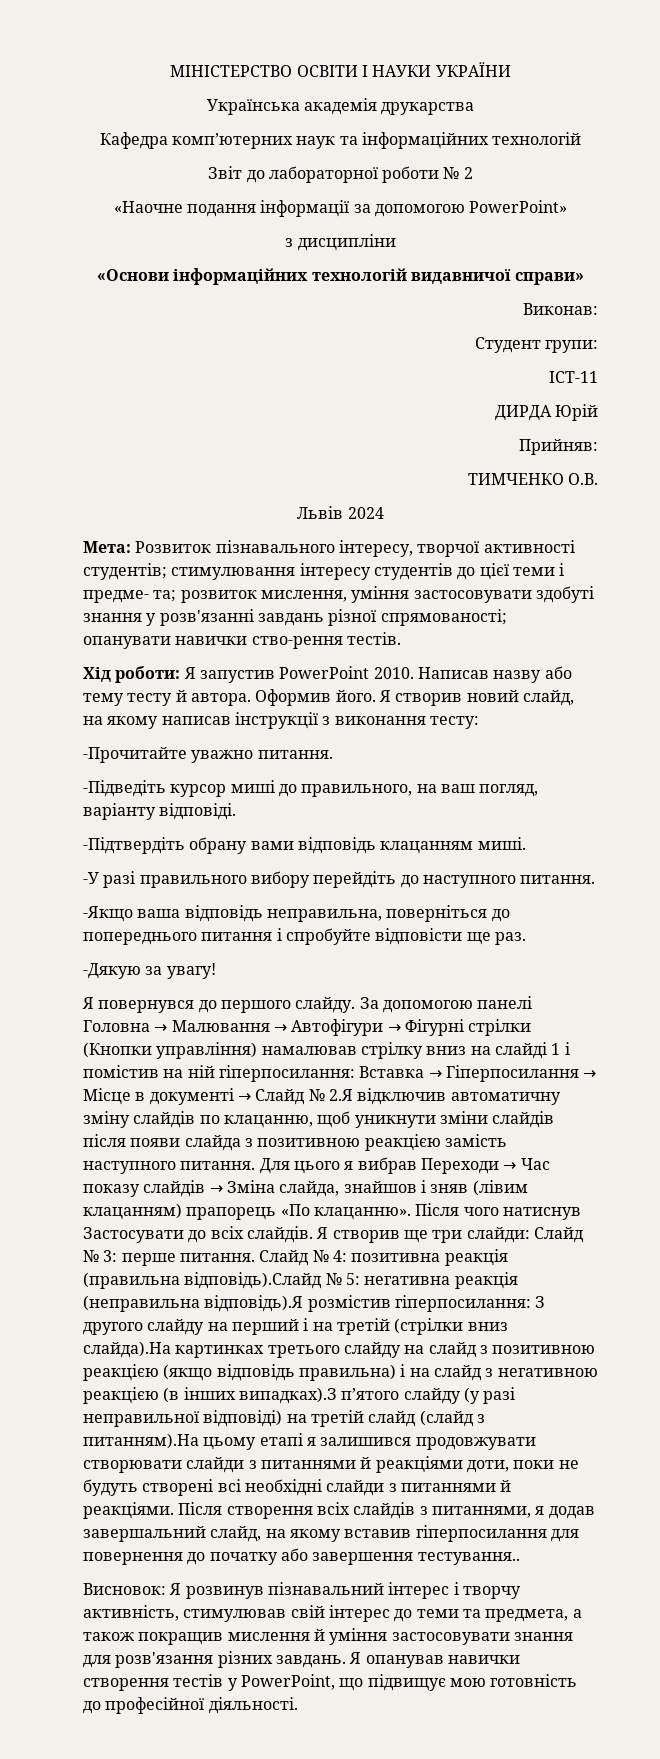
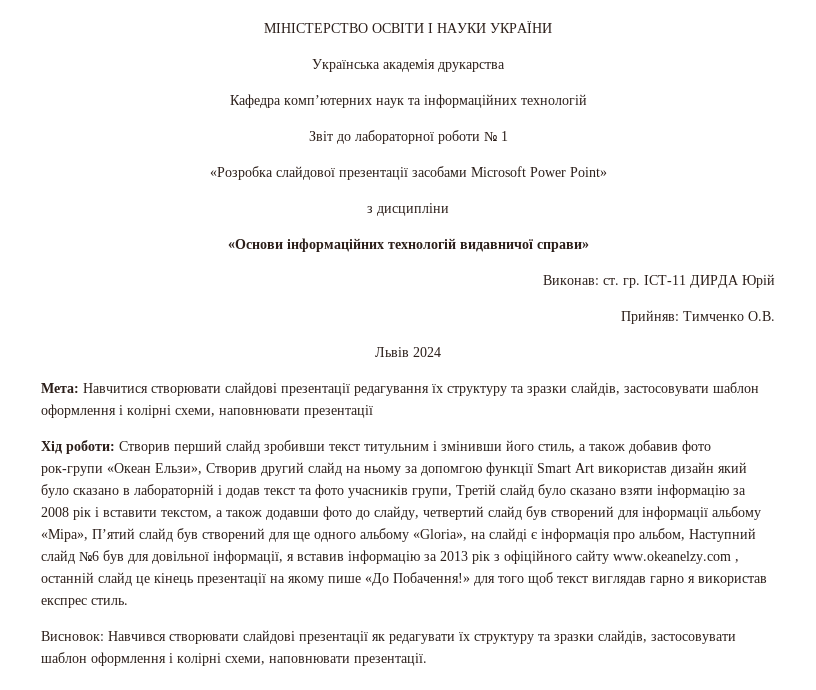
[463,167,473,179] [113,200,568,217] 2 // «Наочне подання інформації за допомогою PowerPoint» -> [500,131,508,141] [209,166,607,180] 1 // «Розробка слайдової презентації засобами Microsoft Power Point»
[474,337,598,353] // Студент групи: // -> [603,278,640,288] ст. гр.
(598, 377) // -> (686, 280) none
[467,473,564,485] // ТИМЧЕНКО -> [683,311,744,321] Тимченко
[135,540,575,557] [83,563,565,580] [83,586,594,603] [83,609,507,626] [83,632,401,649] [83,666,572,683] [83,689,574,706] [83,712,479,729] [83,747,333,763] [83,780,539,797] [83,803,237,820] [83,837,526,854] [83,871,596,888] [83,905,510,922] [83,928,526,945] [83,963,216,979] [82,996,533,1013] [83,1019,532,1036] [83,1042,570,1059] [83,1065,597,1082] [83,1088,561,1105] [83,1111,555,1128] [83,1134,507,1151] [83,1157,550,1174] [83,1180,528,1197] [83,1203,581,1220] [83,1226,583,1243] [83,1249,508,1266] [83,1272,518,1289] [83,1295,546,1312] [83,1318,508,1335] [83,1341,596,1358] [83,1364,598,1381] [83,1387,516,1404] [83,1410,485,1427] [83,1433,536,1450] [83,1456,579,1473] [83,1479,512,1496] [83,1502,595,1519] [83,1525,579,1542] [83,1548,520,1565] [83,1582,521,1599] [83,1605,582,1622] [83,1628,573,1645] [83,1651,520,1668] [83,1674,578,1691] [83,1697,298,1714] Розвиток пізнавального інтересу, творчої активності студентів; стимулювання інтересу студентів до цієї теми і предме- та; розвиток мислення, уміння застосовувати здобуті знання у розв'язанні завдань різної спрямованості; опанувати навички ство-рення тестів. // Хід роботи: Я запустив PowerPoint 2010. Написав назву або тему тесту й автора. Оформив його. Я створив новий слайд, на якому написав інструкції з виконання тесту: // -Прочитайте уважно питання. // -Підведіть курсор миші до правильного, на ваш погляд, варіанту відповіді. // -Підтвердіть обрану вами відповідь клацанням миші. // -У разі правильного вибору перейдіть до наступного питання. // -Якщо ваша відповідь неправильна, поверніться до попереднього питання і спробуйте відповісти ще раз. // -Дякую за увагу! // Я повернувся до першого слайду. За допомогою панелі Головна → Малювання → Автофігури → Фігурні стрілки (Кнопки управління) намалював стрілку вниз на слайді 1 і помістив на ній гіперпосилання: Вставка → Гіперпосилання → Місце в документі → Слайд № 2.Я відключив автоматичну зміну слайдів по клацанню, щоб уникнути зміни слайдів після появи слайда з позитивною реакцією замість наступного питання. Для цього я вибрав Переходи → Час показу слайдів → Зміна слайда, знайшов і зняв (лівим клацанням) прапорець «По клацанню». Після чого натиснув Застосувати до всіх слайдів. Я створив ще три слайди: Слайд № 3: перше питання. Слайд № 4: позитивна реакція (правильна відповідь).Слайд № 5: негативна реакція (неправильна відповідь).Я розмістив гіперпосилання: З другого слайду на перший і на третій (стрілки вниз слайда).На картинках третього слайду на слайд з позитивною реакцією (якщо відповідь правильна) і на слайд з негативною реакцією (в інших випадках).З п’ятого слайду (у разі неправильної відповіді) на третій слайд (слайд з питанням).На цьому етапі я залишився продовжувати створювати слайди з питаннями й реакціями доти, поки не будуть створені всі необхідні слайди з питаннями й реакціями. Після створення всіх слайдів з питаннями, я додав завершальний слайд, на якому вставив гіперпосилання для повернення до початку або завершення тестування.. // Висновок: Я розвинув пізнавальний інтерес і творчу активність, стимулював свій інтерес до теми та предмета, а також покращив мислення й уміння застосовувати знання для розв'язання різних завдань. Я опанував навички створення тестів у PowerPoint, що підвищує мою готовність до професійної діяльності. -> [83,382,759,396] [41,404,373,418] [41,440,711,454] [41,462,747,476] [41,484,746,498] [41,506,761,520] [41,528,756,542] [41,550,739,564] [41,572,767,586] [41,598,128,608] [41,630,736,644] [41,652,427,666] Навчитися створювати слайдові презентації редагування їх структуру та зразки слайдів, застосовувати шаблон оформлення і колірні схеми, наповнювати презентації // Хід роботи: Створив перший слайд зробивши текст титульним і змінивши його стиль, а також добавив фото рок-групи «Океан Ельзи», Створив другий слайд на ньому за допомгою функції Smart Art використав дизайн який було сказано в лабораторній і додав текст та фото учасників групи, Третій слайд було сказано взяти інформацію за 2008 рік і вставити текстом, а також додавши фото до слайду, четвертий слайд був створений для інформації альбому «Міра», П’ятий слайд був створений для ще одного альбому «Gloria», на слайді є інформація про альбом, Наступний слайд №6 був для довільної інформації, я вставив інформацію за 2013 рік з офіційного сайту www.okeanelzy.com , останній слайд це кінець презентації на якому пише «До Побачення!» для того щоб текст виглядав гарно я використав експрес стиль. // Висновок: Навчився створювати слайдові презентації як редагувати їх структуру та зразки слайдів, застосовувати шаблон оформлення і колірні схеми, наповнювати презентації.

